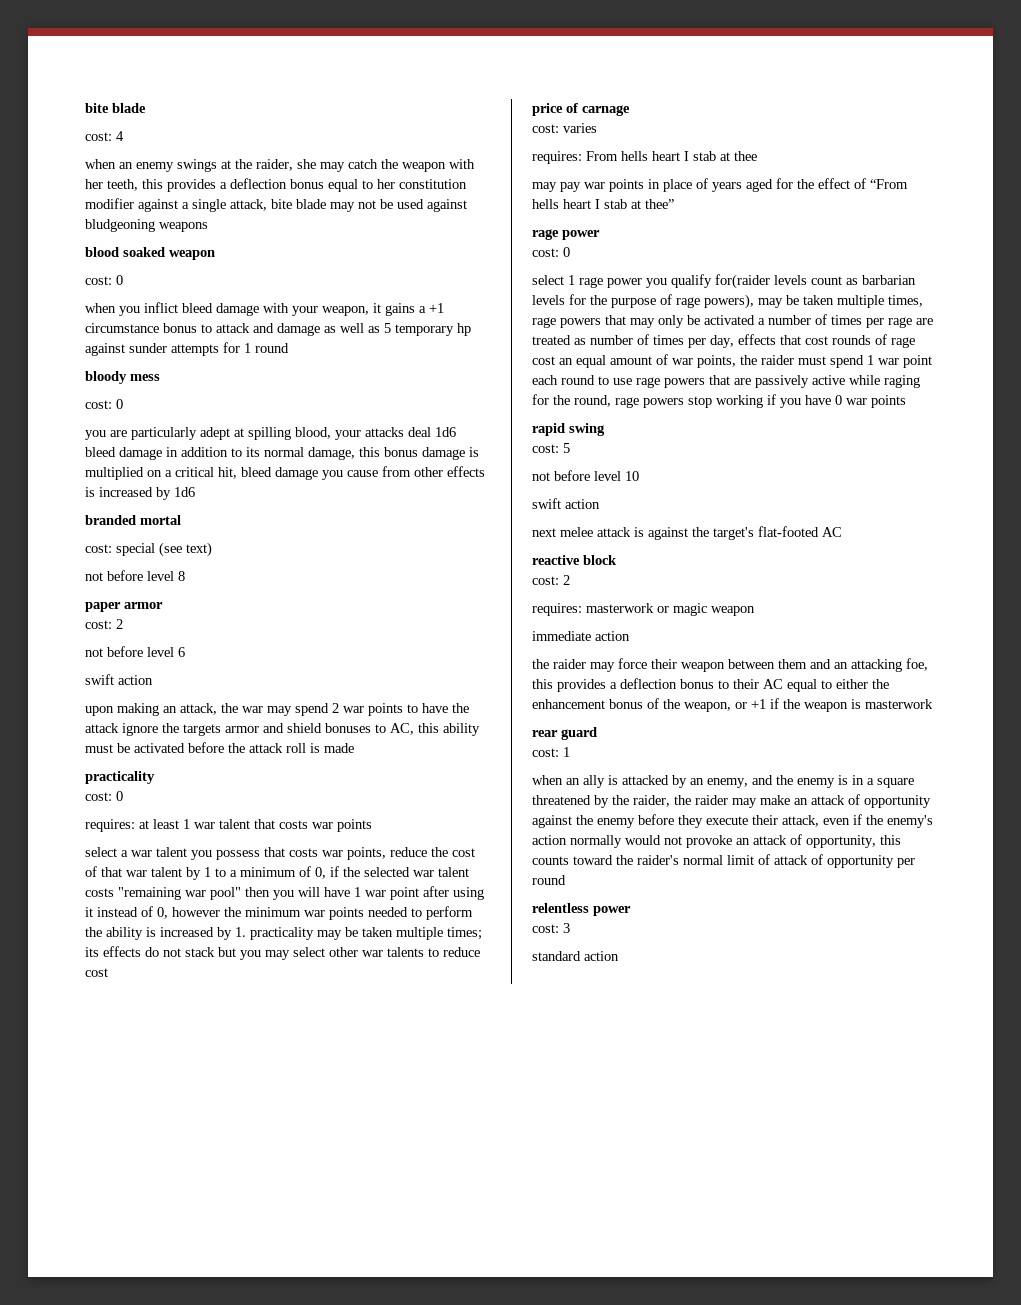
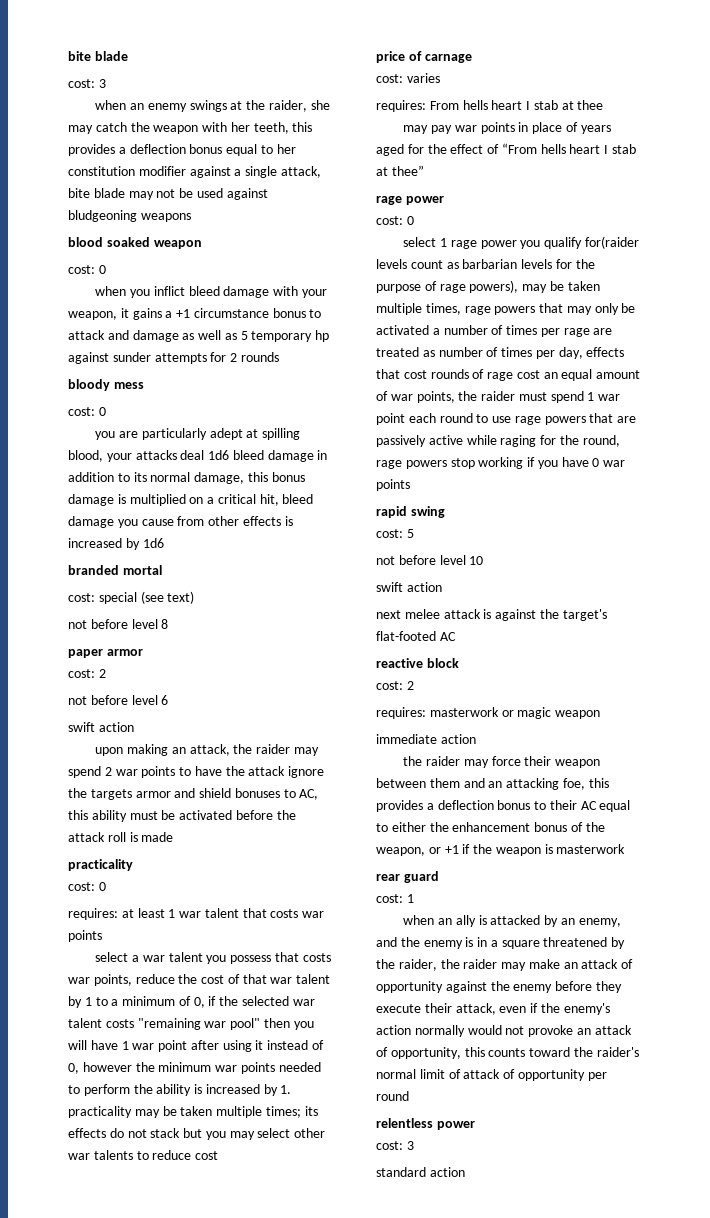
[116,131,124,141] 4 -> [98,79,106,88] 3
[244,343,289,353] 1 round -> [230,352,279,362] 2 rounds
[242,706,263,713] war -> [256,744,291,754] raider

